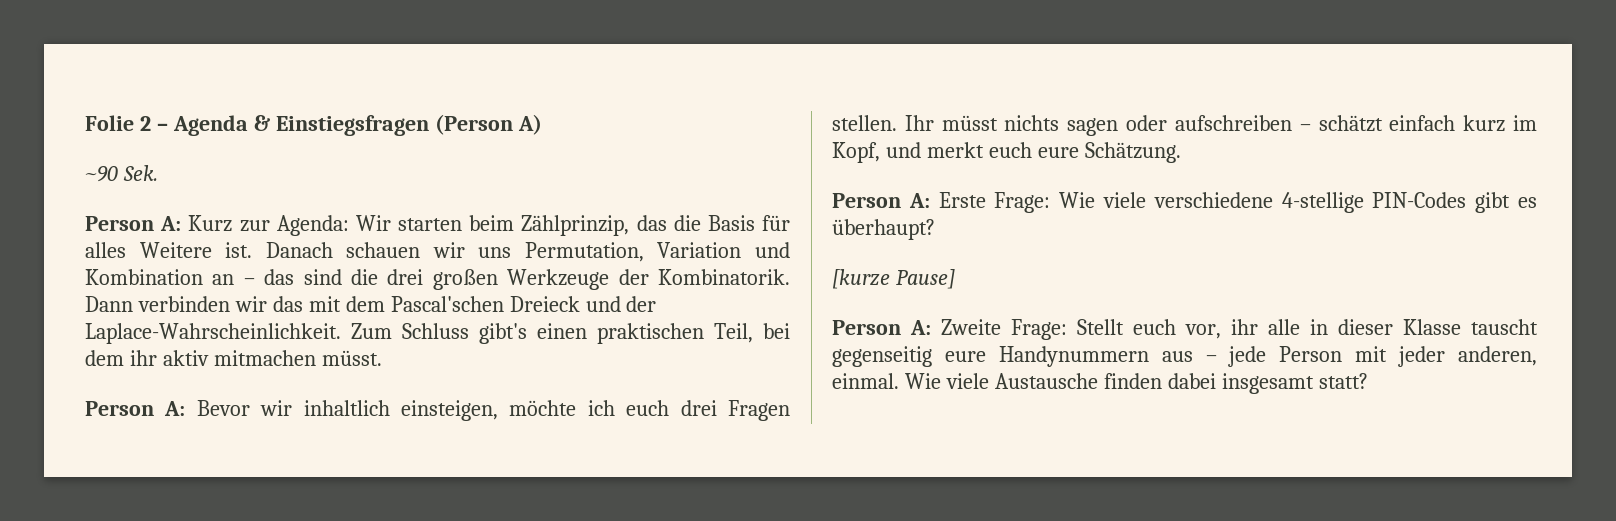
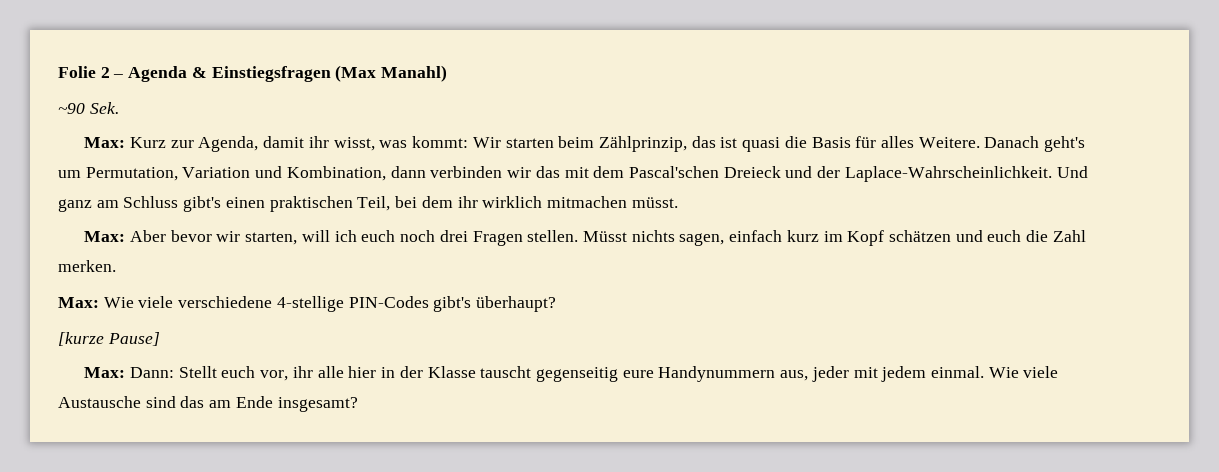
[434,114,542,135] (Person A) -> [335,65,448,82] (Max Manahl)
[85,215,349,236] Person A: Kurz zur Agenda: -> [84,136,469,152] Max: Kurz zur Agenda, damit ihr wisst, was kommt:
(667, 223) none -> [720,137,781,152] ist quasi
[139,242,790,262] [85,269,790,290] [85,296,133,312] Weitere ist. Danach schauen wir uns Permutation, Variation und Kombination an – das sind die drei großen Werkzeuge der Kombinatorik. Dann -> [918,136,1086,152] [58,166,426,181] Weitere. Danach geht's um Permutation, Variation und Kombination, dann
[351,323,392,339] Zum -> [1056,166,1088,178] [58,199,119,212] Und ganz am
[162,350,209,366] aktiv -> [482,196,543,208] wirklich
[85,400,577,421] Person A: Bevor wir inhaltlich einsteigen, möchte -> [84,230,330,245] Max: Aber bevor wir starten, will
(670, 408) none -> [400,230,436,242] noch
[904,115,1537,136] [832,142,1181,163] [832,192,1051,213] Ihr müsst nichts sagen oder aufschreiben – schätzt einfach kurz im Kopf, und merkt euch eure Schätzung. // Person A: Erste Frage: -> [582,230,1086,246] [58,260,116,272] [58,297,99,308] Müsst nichts sagen, einfach kurz im Kopf schätzen und euch die Zahl merken. // Max:
[1475,192,1537,213] gibt es -> [433,296,472,312] gibt's
[832,319,1067,340] Person A: Zweite Frage: -> [84,367,174,378] Max: Dann:
[1310,319,1393,335] in dieser -> [348,366,423,378] hier in der
[1161,346,1537,367] [832,373,1368,394] aus – jede Person mit jeder anderen, einmal. Wie viele Austausche finden dabei insgesamt statt? -> [780,366,1059,382] [58,396,358,412] aus, jeder mit jedem einmal. Wie viele Austausche sind das am Ende insgesamt?

